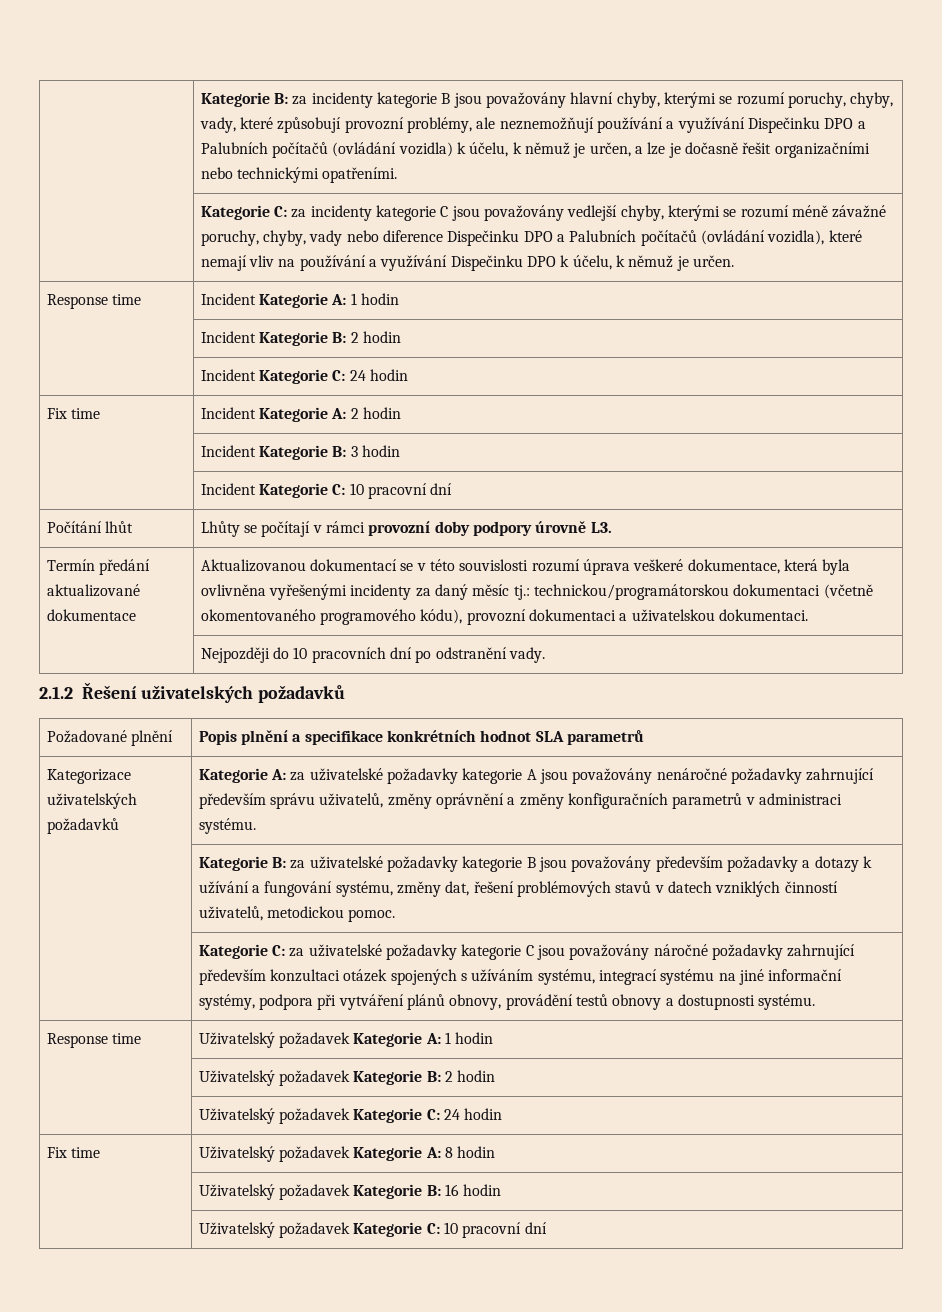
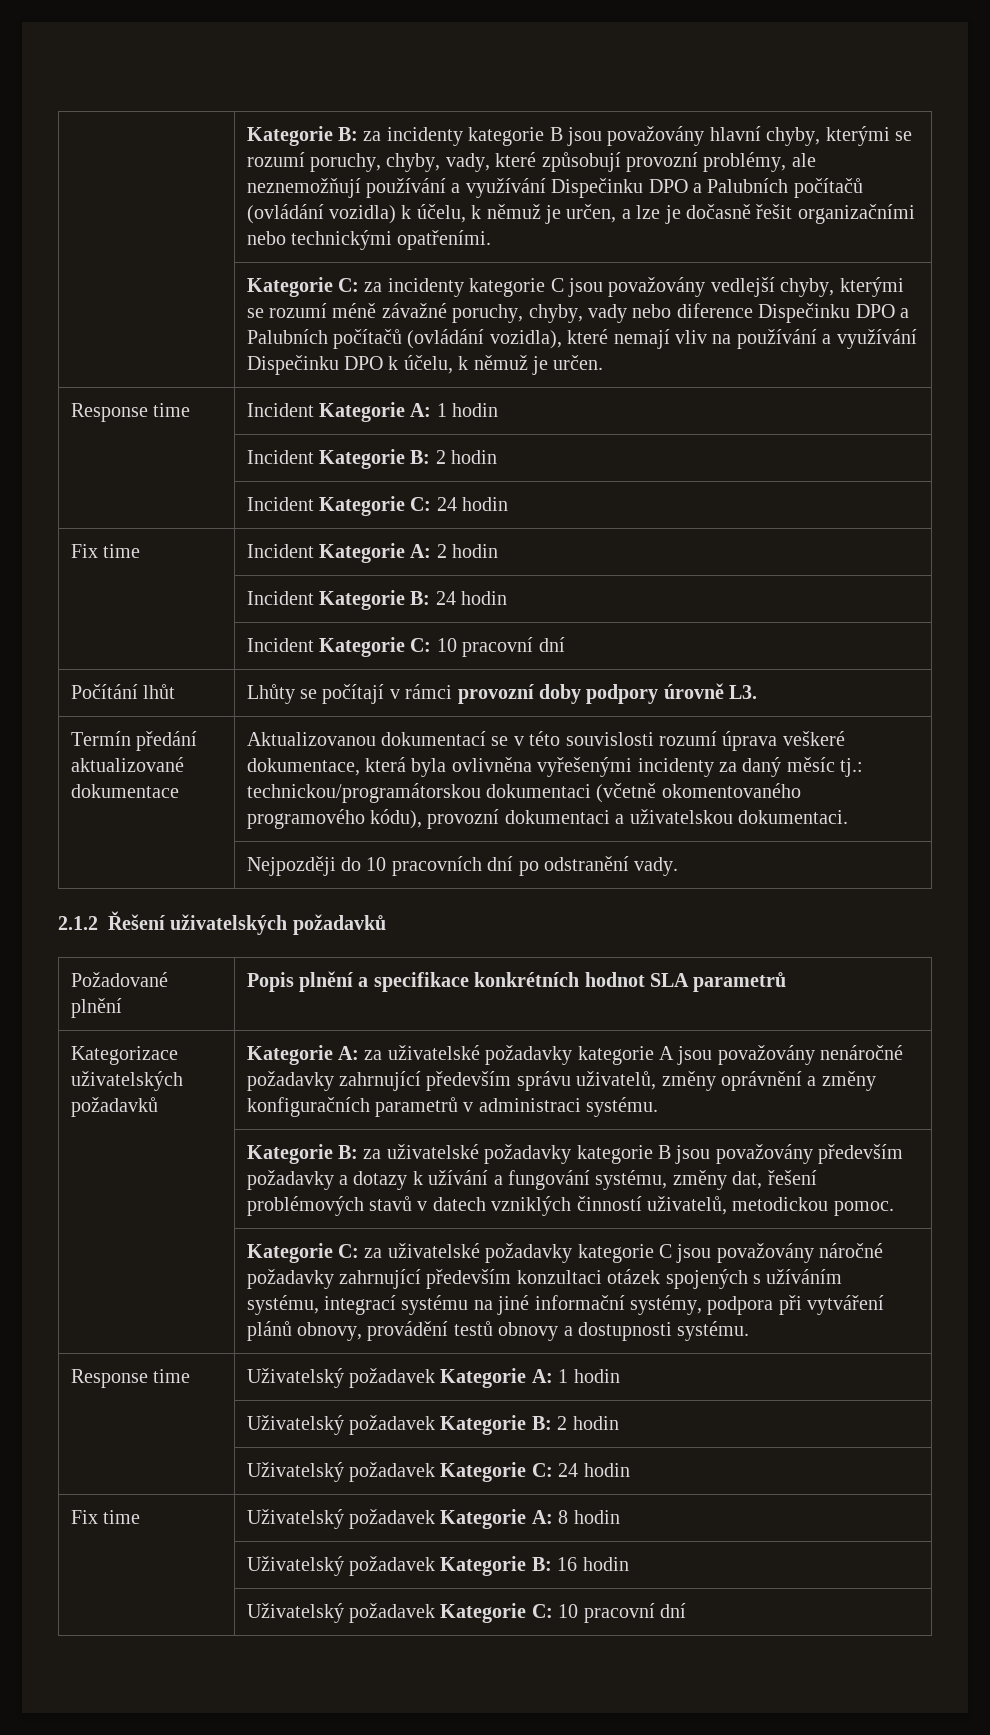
[350,446,358,457] 3 -> [435,591,456,605] 24

